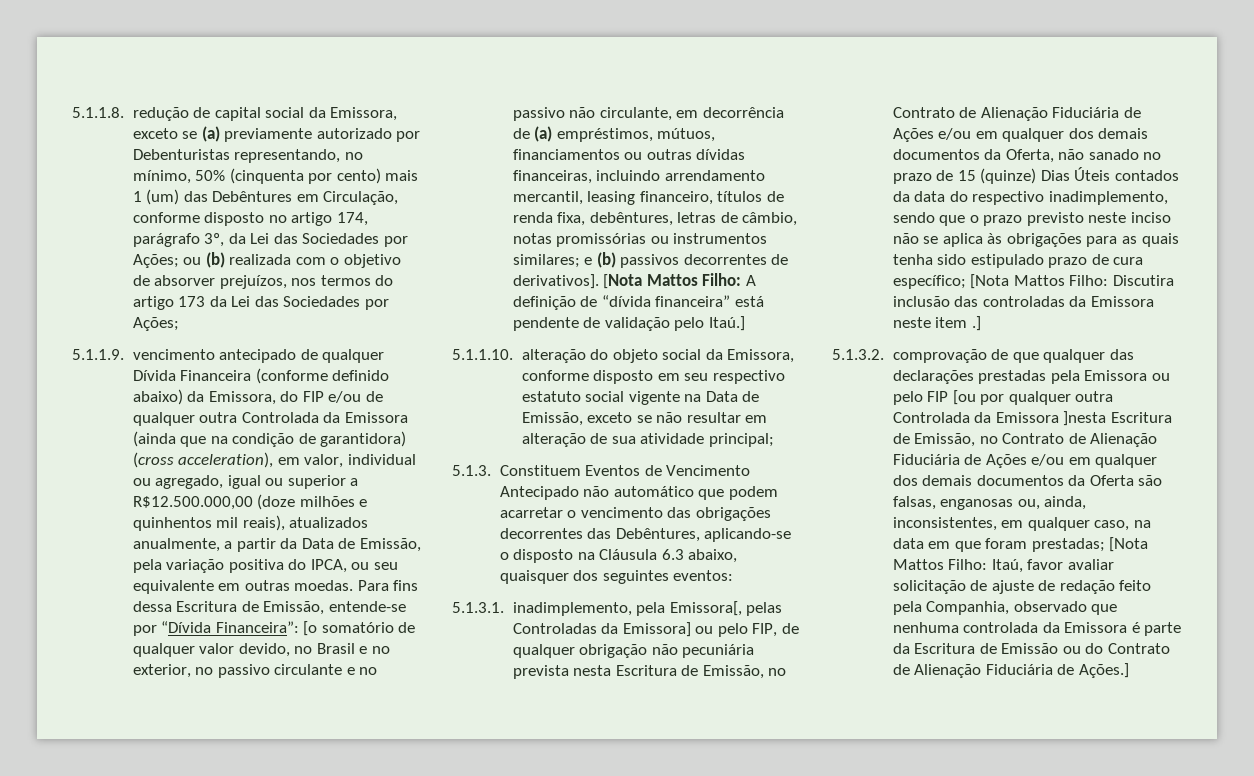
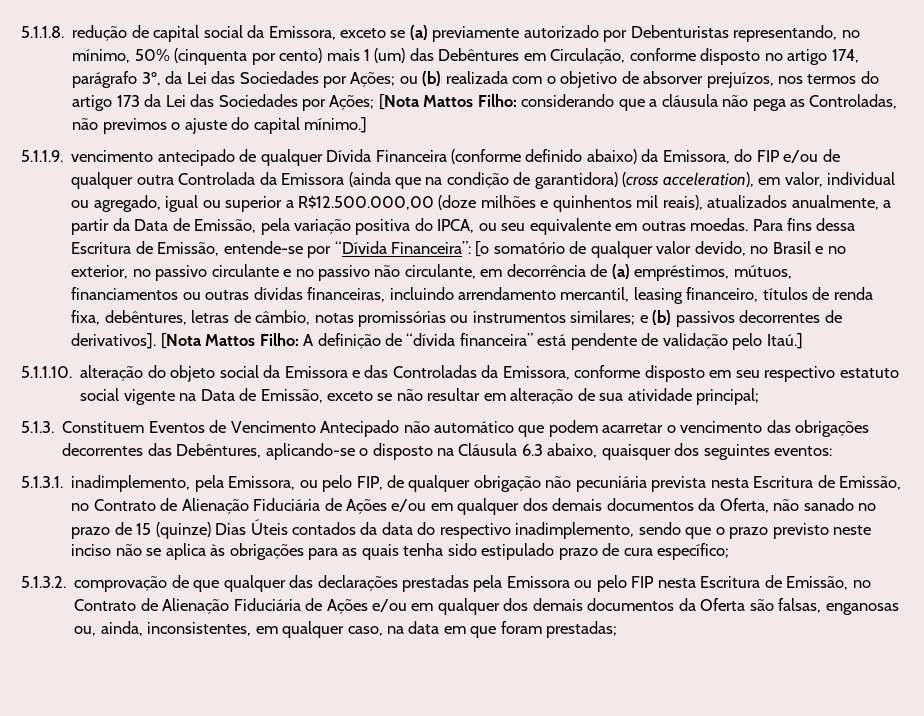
(179, 324) none -> [378,94,898,111] [72,117,367,134] [Nota Mattos Filho: considerando que a cláusula não pega as Controladas, não previmos o ajuste do capital mínimo.]
(723, 354) none -> [284,365,499,378] Emissora e das Controladas da
[669,601,783,616] [512,622,691,637] Emissora[, pelas Controladas da Emissora] -> [228,476,296,490] Emissora,
[970,274,1174,289] [892,296,1154,307] [892,316,981,331] [Nota Mattos Filho: Discutira inclusão das controladas da Emissora neste item .] -> (730, 551) none
[952,390,1114,405] [892,411,1107,426] [ou por qualquer outra Controlada da Emissora ]nesta -> [657,578,696,588] nesta
[1109,537,1149,552] [892,559,1114,573] [892,580,1152,594] [892,601,1118,615] [892,622,1182,636] [892,643,1171,654] [892,663,1129,678] [Nota Mattos Filho: Itaú, favor avaliar solicitação de ajuste de redação feito pela Companhia, observado que nenhuma controlada da Emissora é parte da Escritura de Emissão ou do Contrato de Alienação Fiduciária de Ações.] -> (618, 629) none

